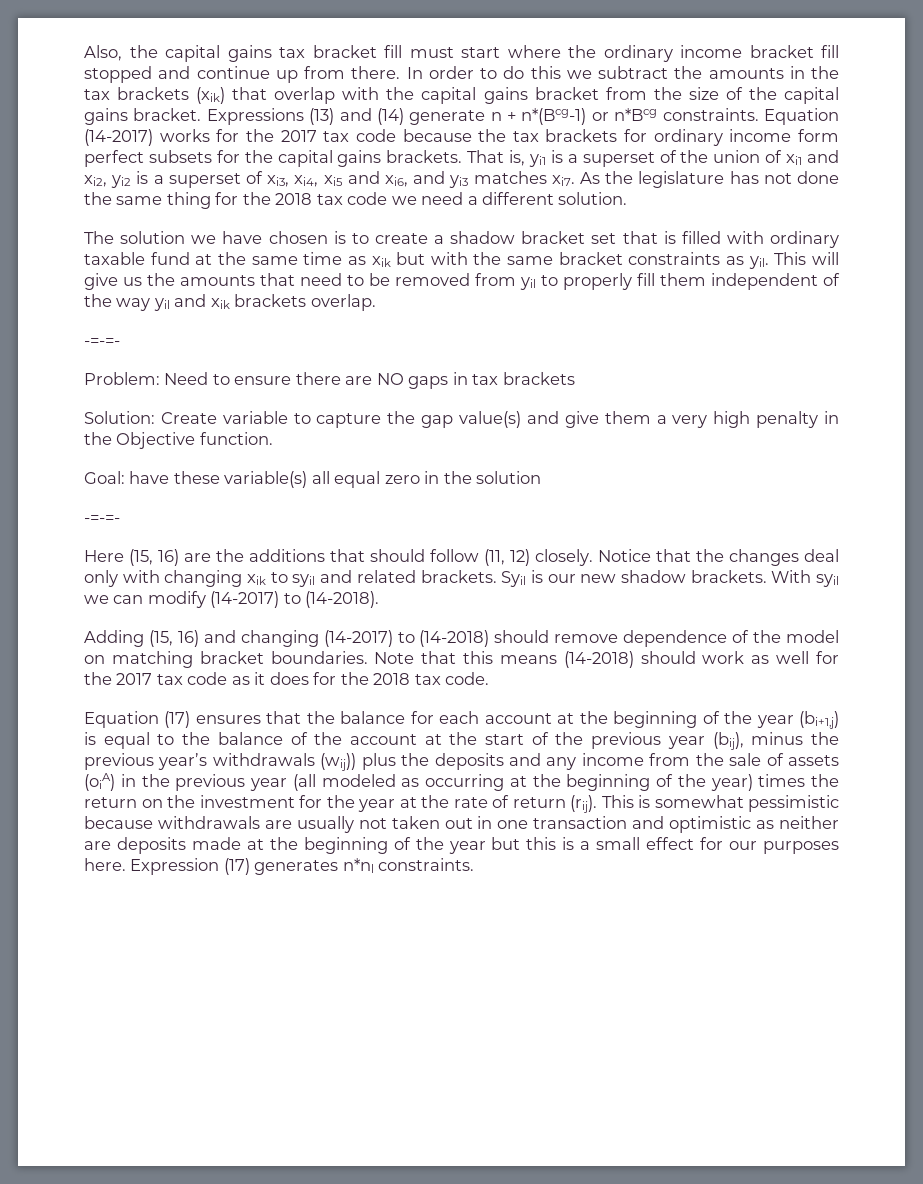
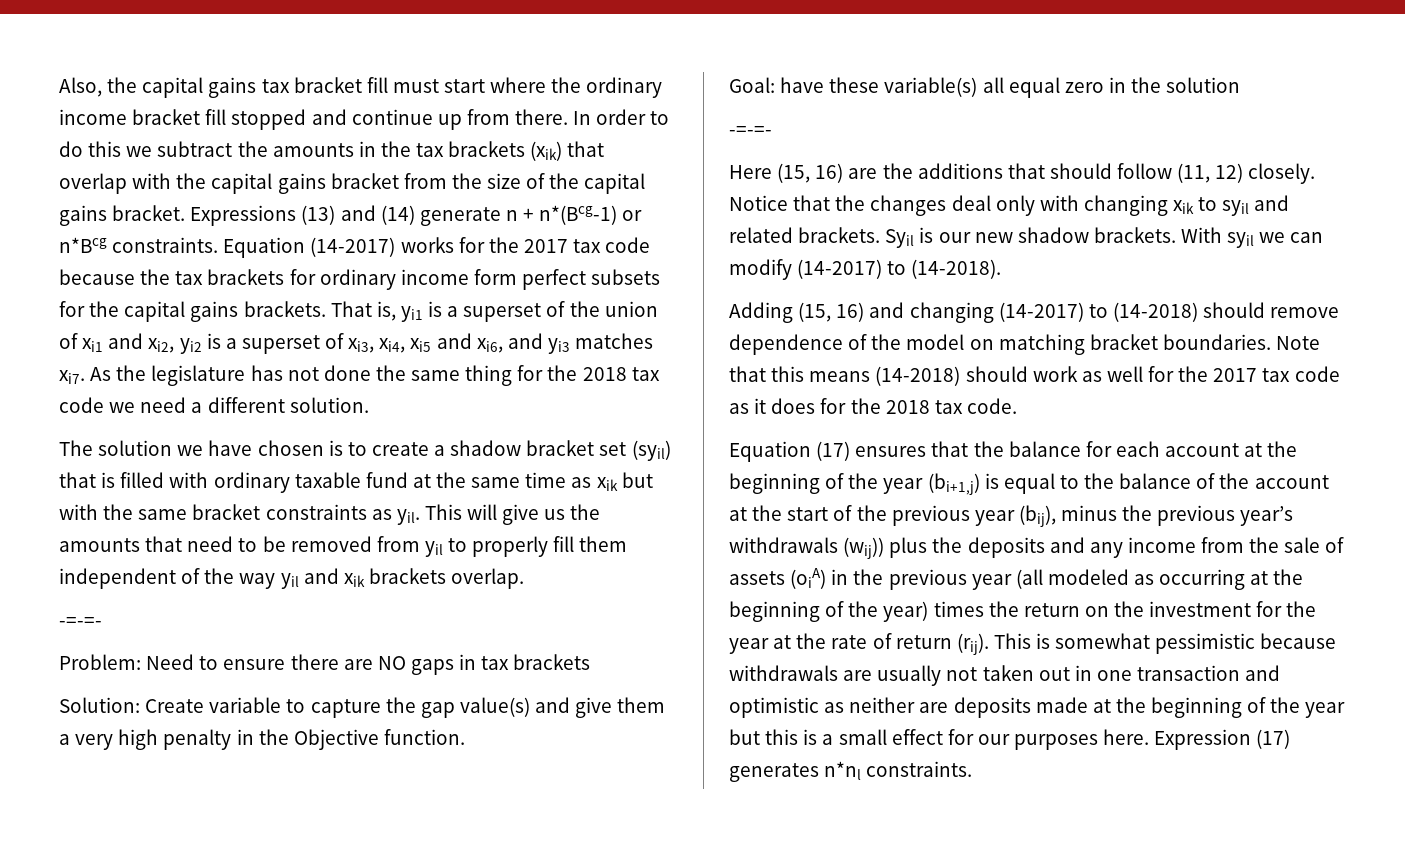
(617, 238) none -> [631,440,671,461] (syil)

